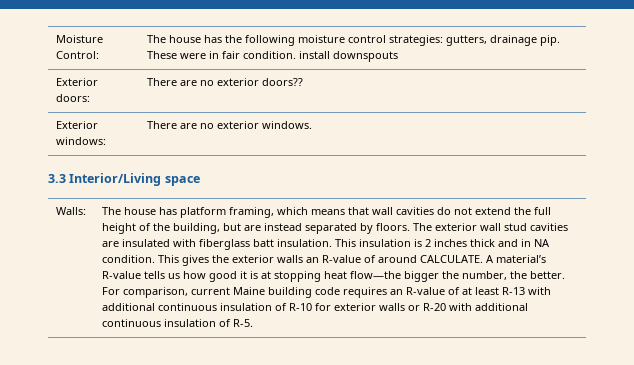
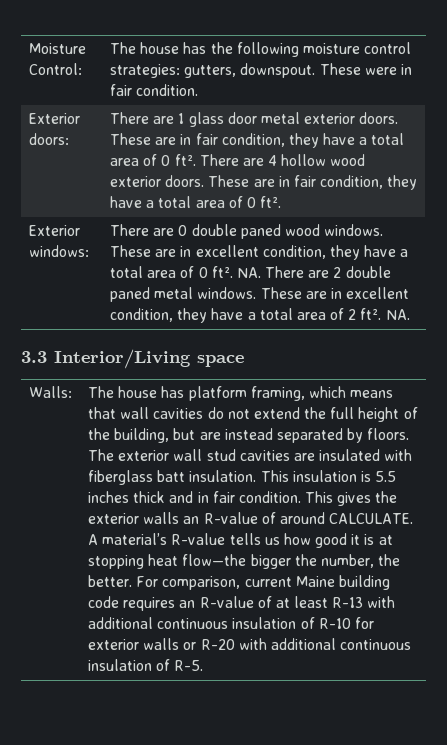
[489,35,560,46] drainage pip. -> [240,63,316,78] downspout.
[298,51,398,62] install downspouts -> (199, 90) none
[199,78,303,86] [55,121,98,129] [55,137,106,145] [146,121,312,129] no exterior doors?? // Exterior windows: | There are no exterior windows. -> [178,112,399,127] [109,133,405,148] [109,154,366,166] [109,175,418,190] [109,196,282,208] [28,225,80,236] [28,245,89,257] [109,224,384,239] [109,245,409,260] [109,266,391,278] [109,287,410,302] [109,308,410,323] 1 glass door metal exterior doors. These are in fair condition, they have a total area of 0 ft². There are 4 hollow wood exterior doors. These are in fair condition, they have a total area of 0 ft². // Exterior windows: | There are 0 double paned wood windows. These are in excellent condition, they have a total area of 0 ft². NA. There are 2 double paned metal windows. These are in excellent condition, they have a total area of 2 ft². NA.
[424,239,431,247] 2 -> [375,471,397,482] 5.5
[533,239,550,247] NA -> [212,491,235,503] fair

